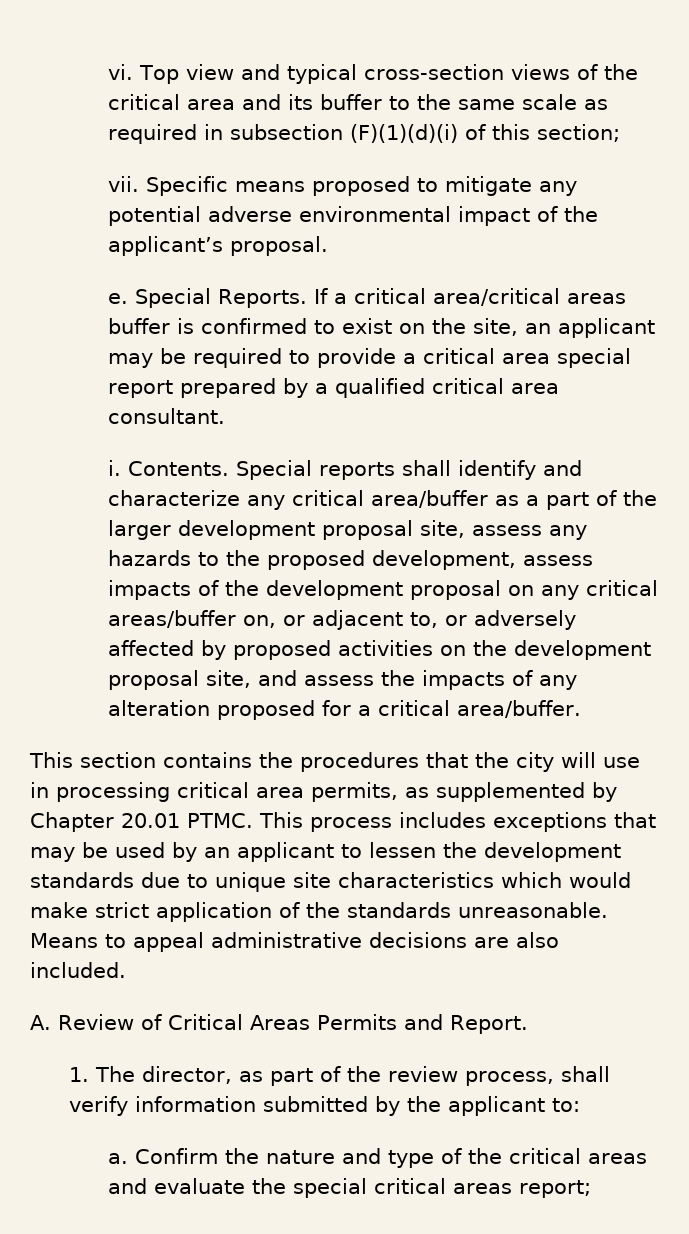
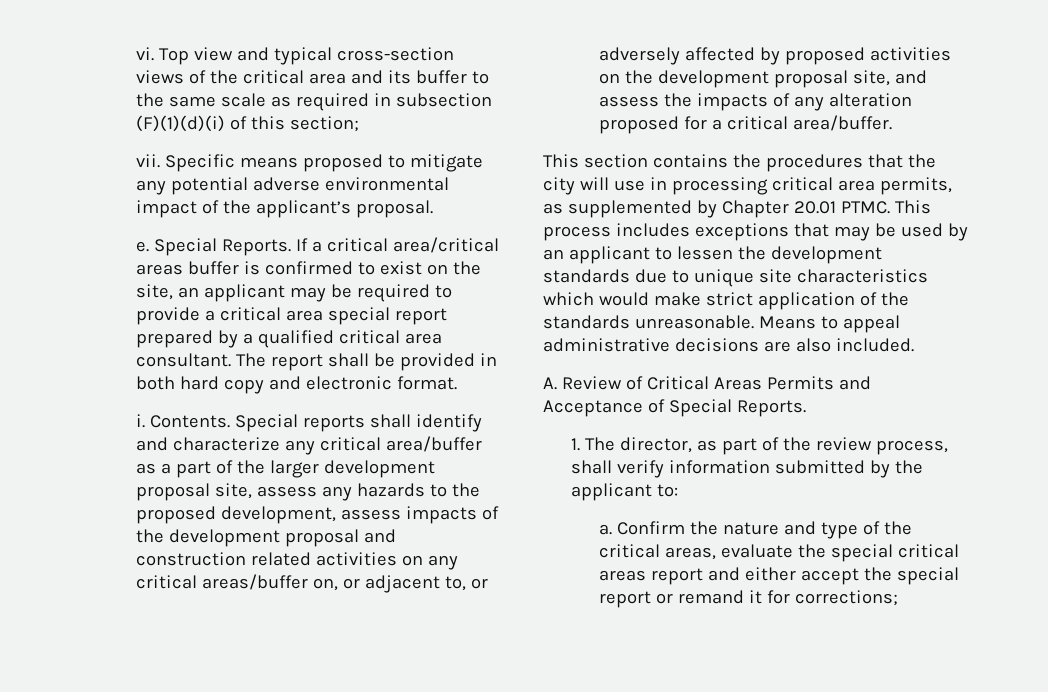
(226, 416) none -> [236,353,498,371] [136,376,458,394] The report shall be provided in both hard copy and electronic format.
(502, 590) none -> [364,529,397,543] [136,552,398,566] and construction related activities
[449,1015,528,1034] Report. -> [543,399,806,417] Acceptance of Special Reports.
[588,1153,648,1164] [108,1178,148,1194] areas and -> [665,547,717,560] areas,
[519,1180,592,1198] report; -> [651,567,960,585] [599,590,899,608] report and either accept the special report or remand it for corrections;

